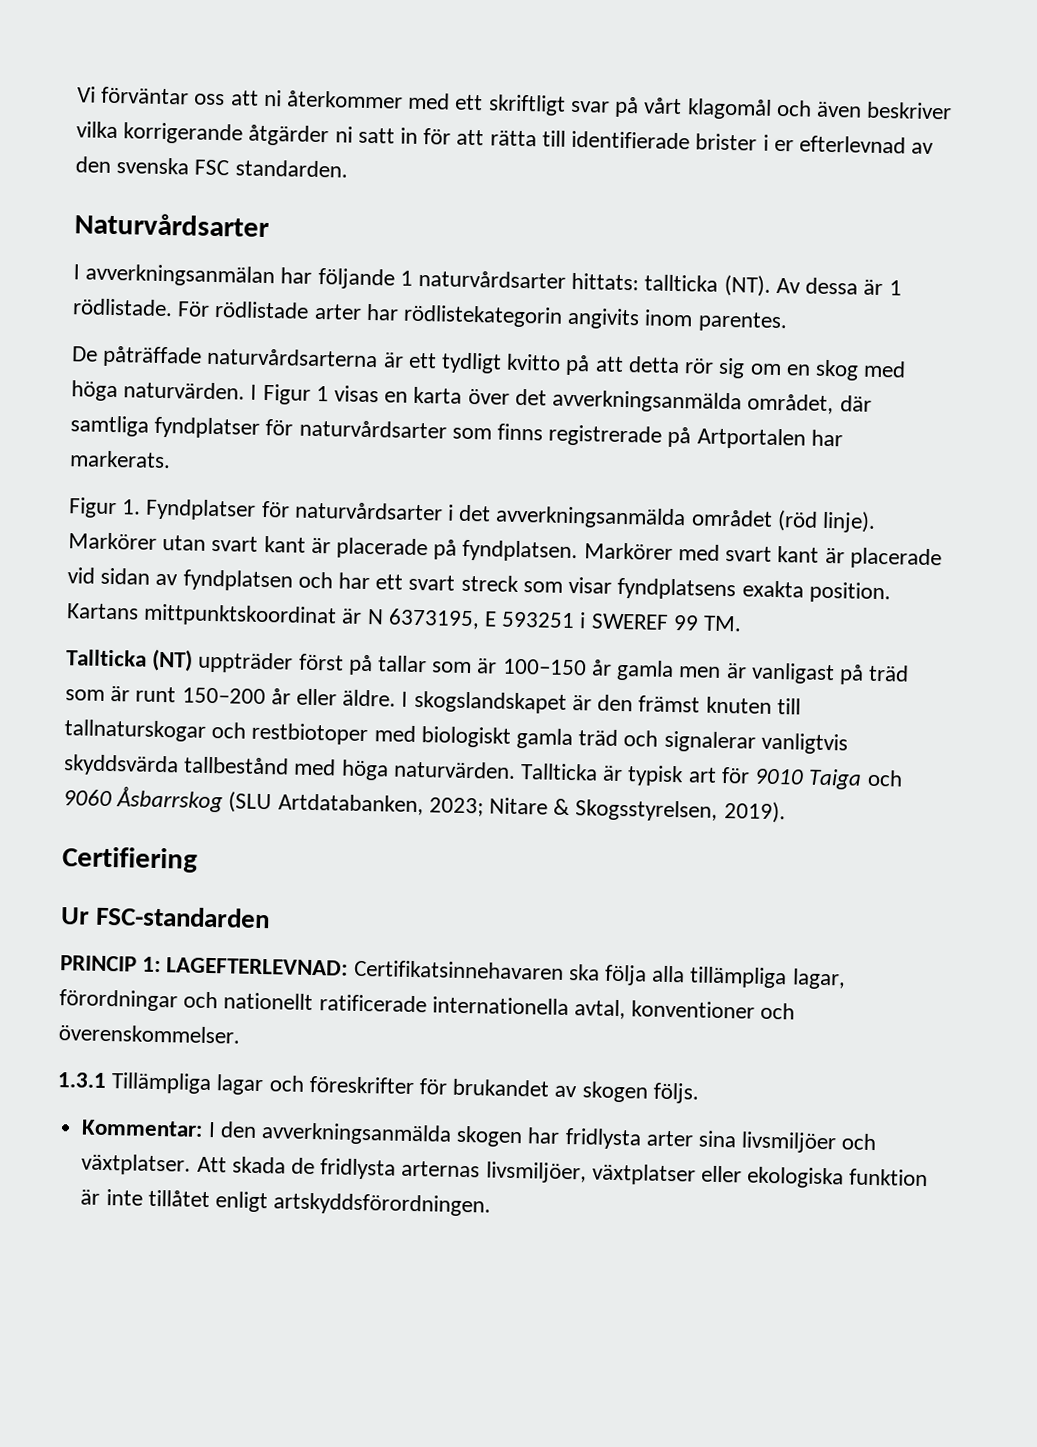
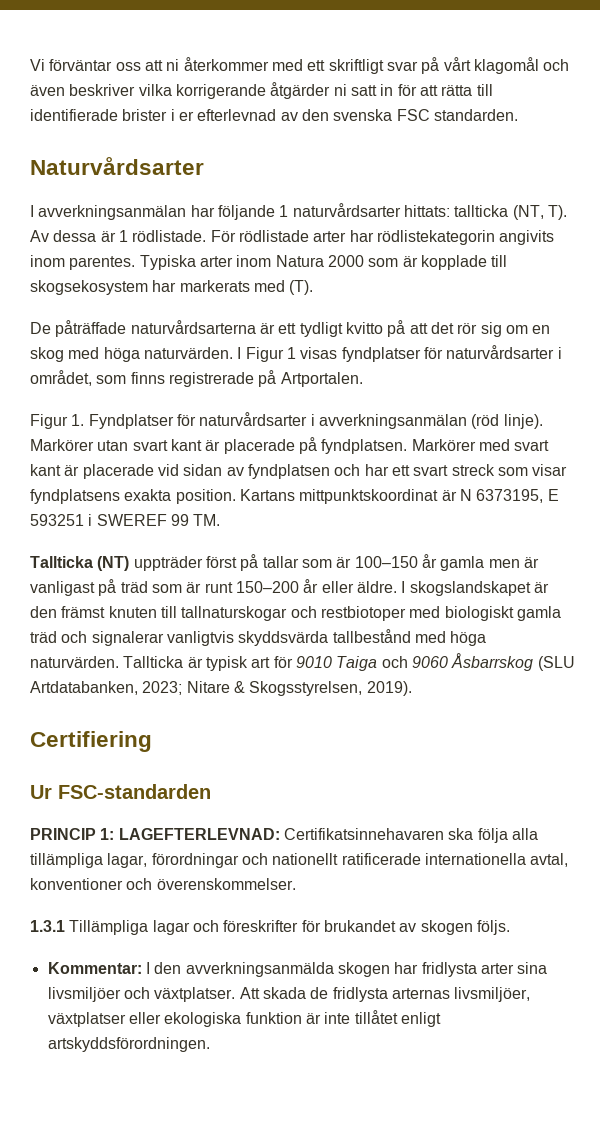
[723,274,771,297] (NT). -> [512,205,567,220] (NT, T).
(788, 322) none -> [139,255,508,270] [30,280,314,295] Typiska arter inom Natura 2000 som är kopplade till skogsekosystem har markerats med (T).
[627,356,680,374] detta -> [430,322,454,334] det
[384,386,872,415] [70,415,149,437] en karta över det avverkningsanmälda området, där samtliga -> (338, 353) none
(447, 429) none -> [557,347,562,359] [30,370,92,386] i området,
[696,427,843,450] [69,450,171,469] Artportalen har markerats. -> [280,372,363,387] Artportalen.
[458,504,773,530] det avverkningsanmälda området -> [318,414,467,429] avverkningsanmälan

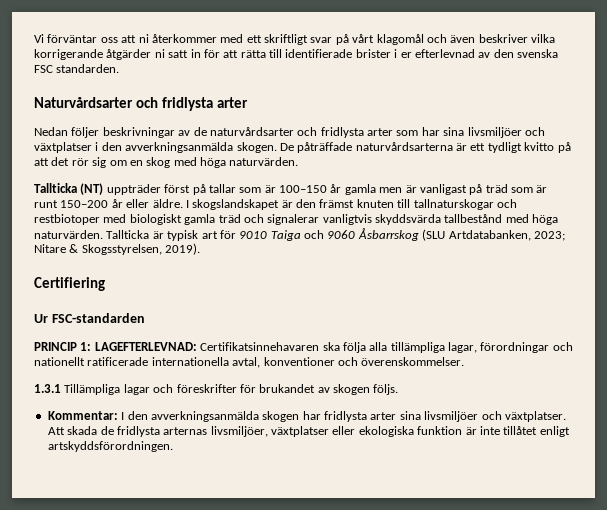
[30,203,567,220] [30,230,555,245] [30,255,508,270] [30,280,314,295] // I avverkningsanmälan har följande 1 naturvårdsarter hittats: tallticka (NT, T). Av dessa är 1 rödlistade. För rödlistade arter har rödlistekategorin angivits inom parentes. Typiska arter inom Natura 2000 som är kopplade till skogsekosystem har markerats med (T). // -> [135,97,248,111] [34,127,545,138] [34,142,277,153] och fridlysta arter // Nedan följer beskrivningar av de naturvårdsarter och fridlysta arter som har sina livsmiljöer och växtplatser i den avverkningsanmälda skogen.
[237,345,562,362] [30,370,363,387] [30,412,543,429] [30,437,550,454] [30,464,568,479] [30,489,559,504] [30,514,221,526] I Figur 1 visas fyndplatser för naturvårdsarter i området, som finns registrerade på Artportalen. // Figur 1. Fyndplatser för naturvårdsarter i avverkningsanmälan (röd linje). Markörer utan svart kant är placerade på fyndplatsen. Markörer med svart kant är placerade vid sidan av fyndplatsen och har ett svart streck som visar fyndplatsens exakta position. Kartans mittpunktskoordinat är N 6373195, E 593251 i SWEREF 99 TM. -> (299, 161) none

